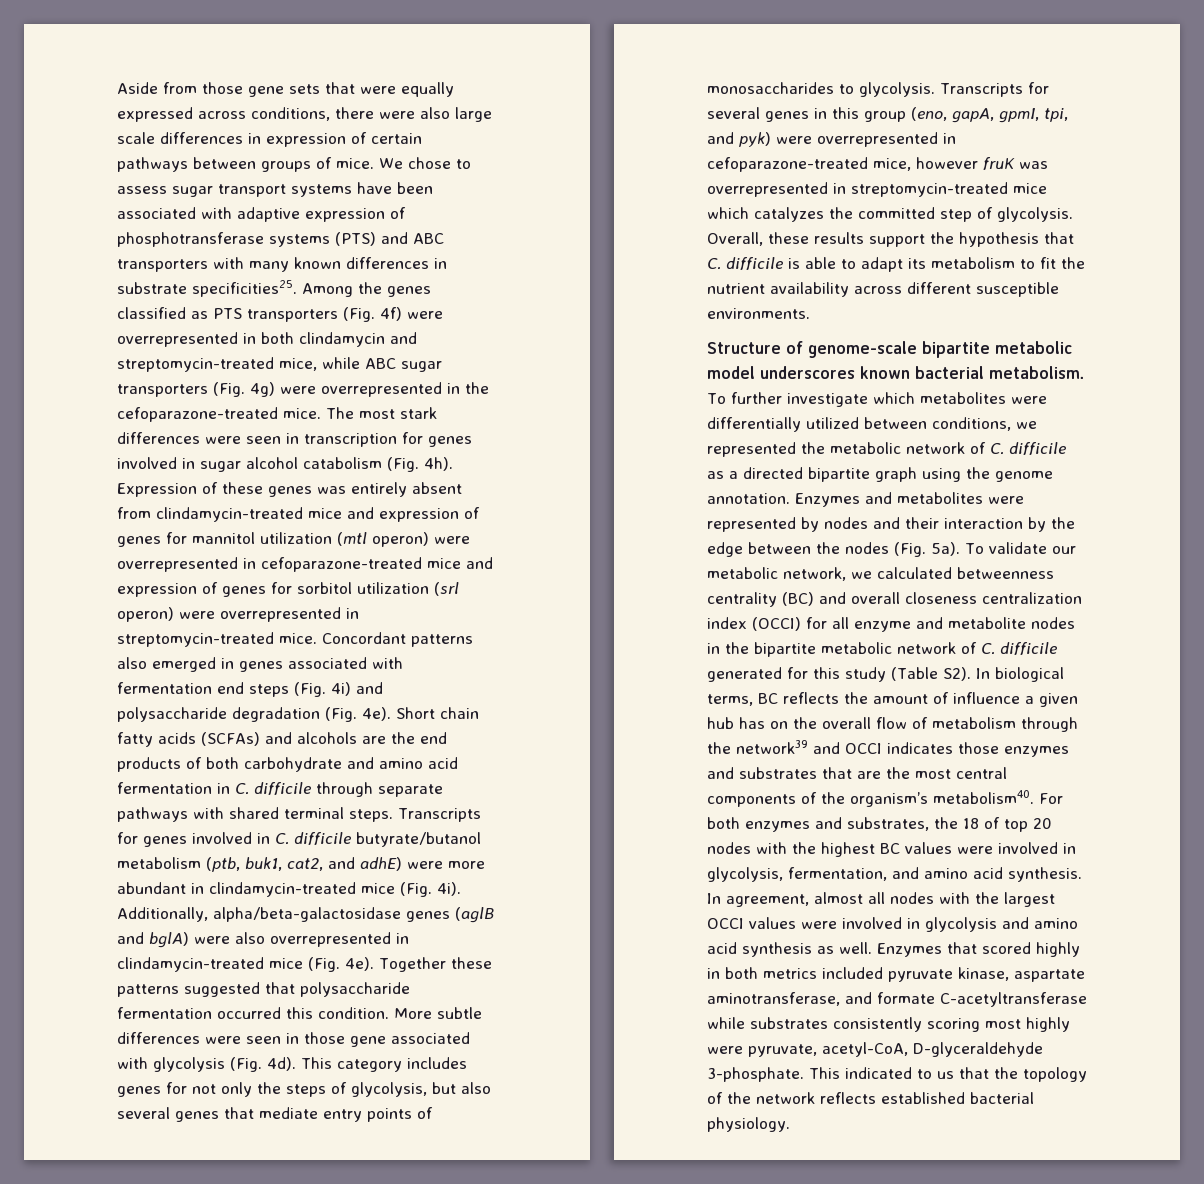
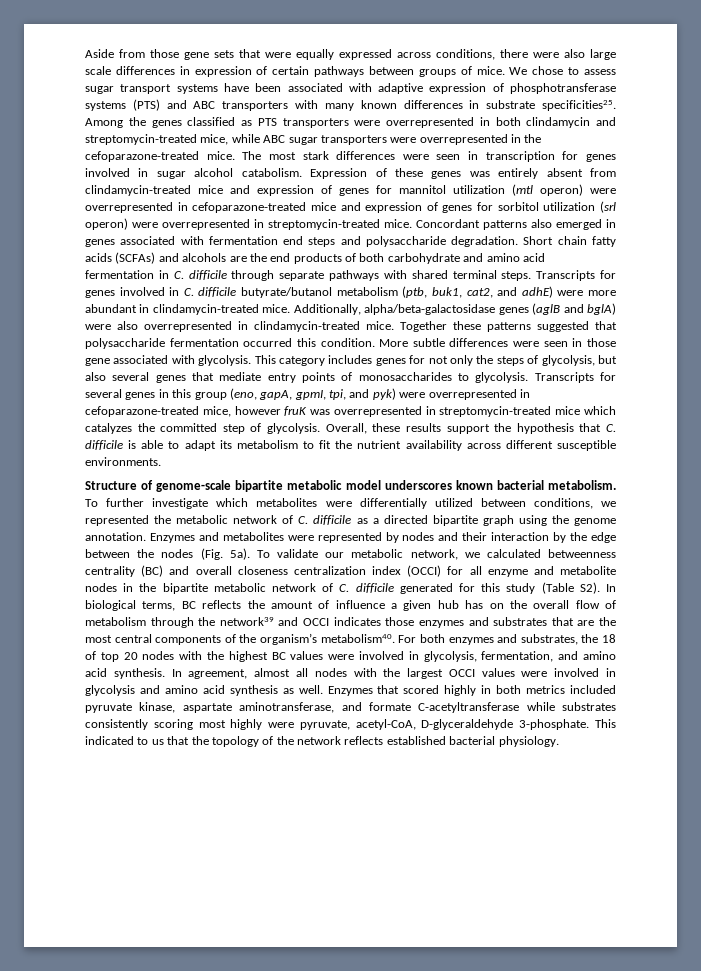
[343,307,402,322] (Fig. 4f) -> (349, 123) none
[213,382,275,397] (Fig. 4g) -> (387, 140) none
[303,457,453,472] catabolism (Fig. 4h). -> [241,168,302,177] catabolism.
[294,682,383,697] [117,707,391,722] (Fig. 4i) and polysaccharide degradation (Fig. 4e). -> [340,236,519,247] and polysaccharide degradation.
[361,882,461,897] mice (Fig. 4i). -> [262,304,291,313] mice.
[269,957,374,972] mice (Fig. 4e). -> [366,321,394,330] mice.
[153,1057,296,1072] glycolysis (Fig. 4d). -> [198,355,252,366] glycolysis.

